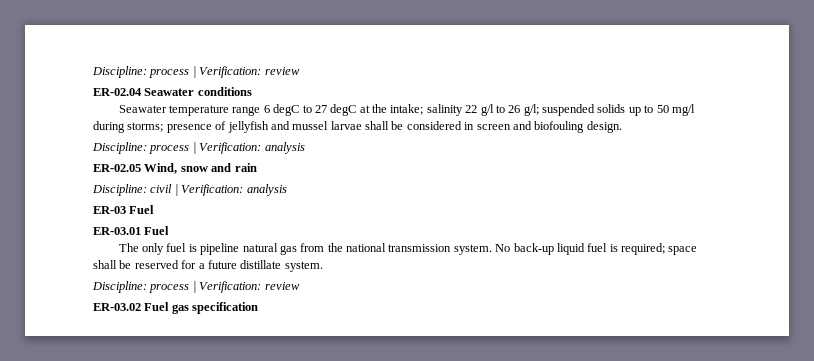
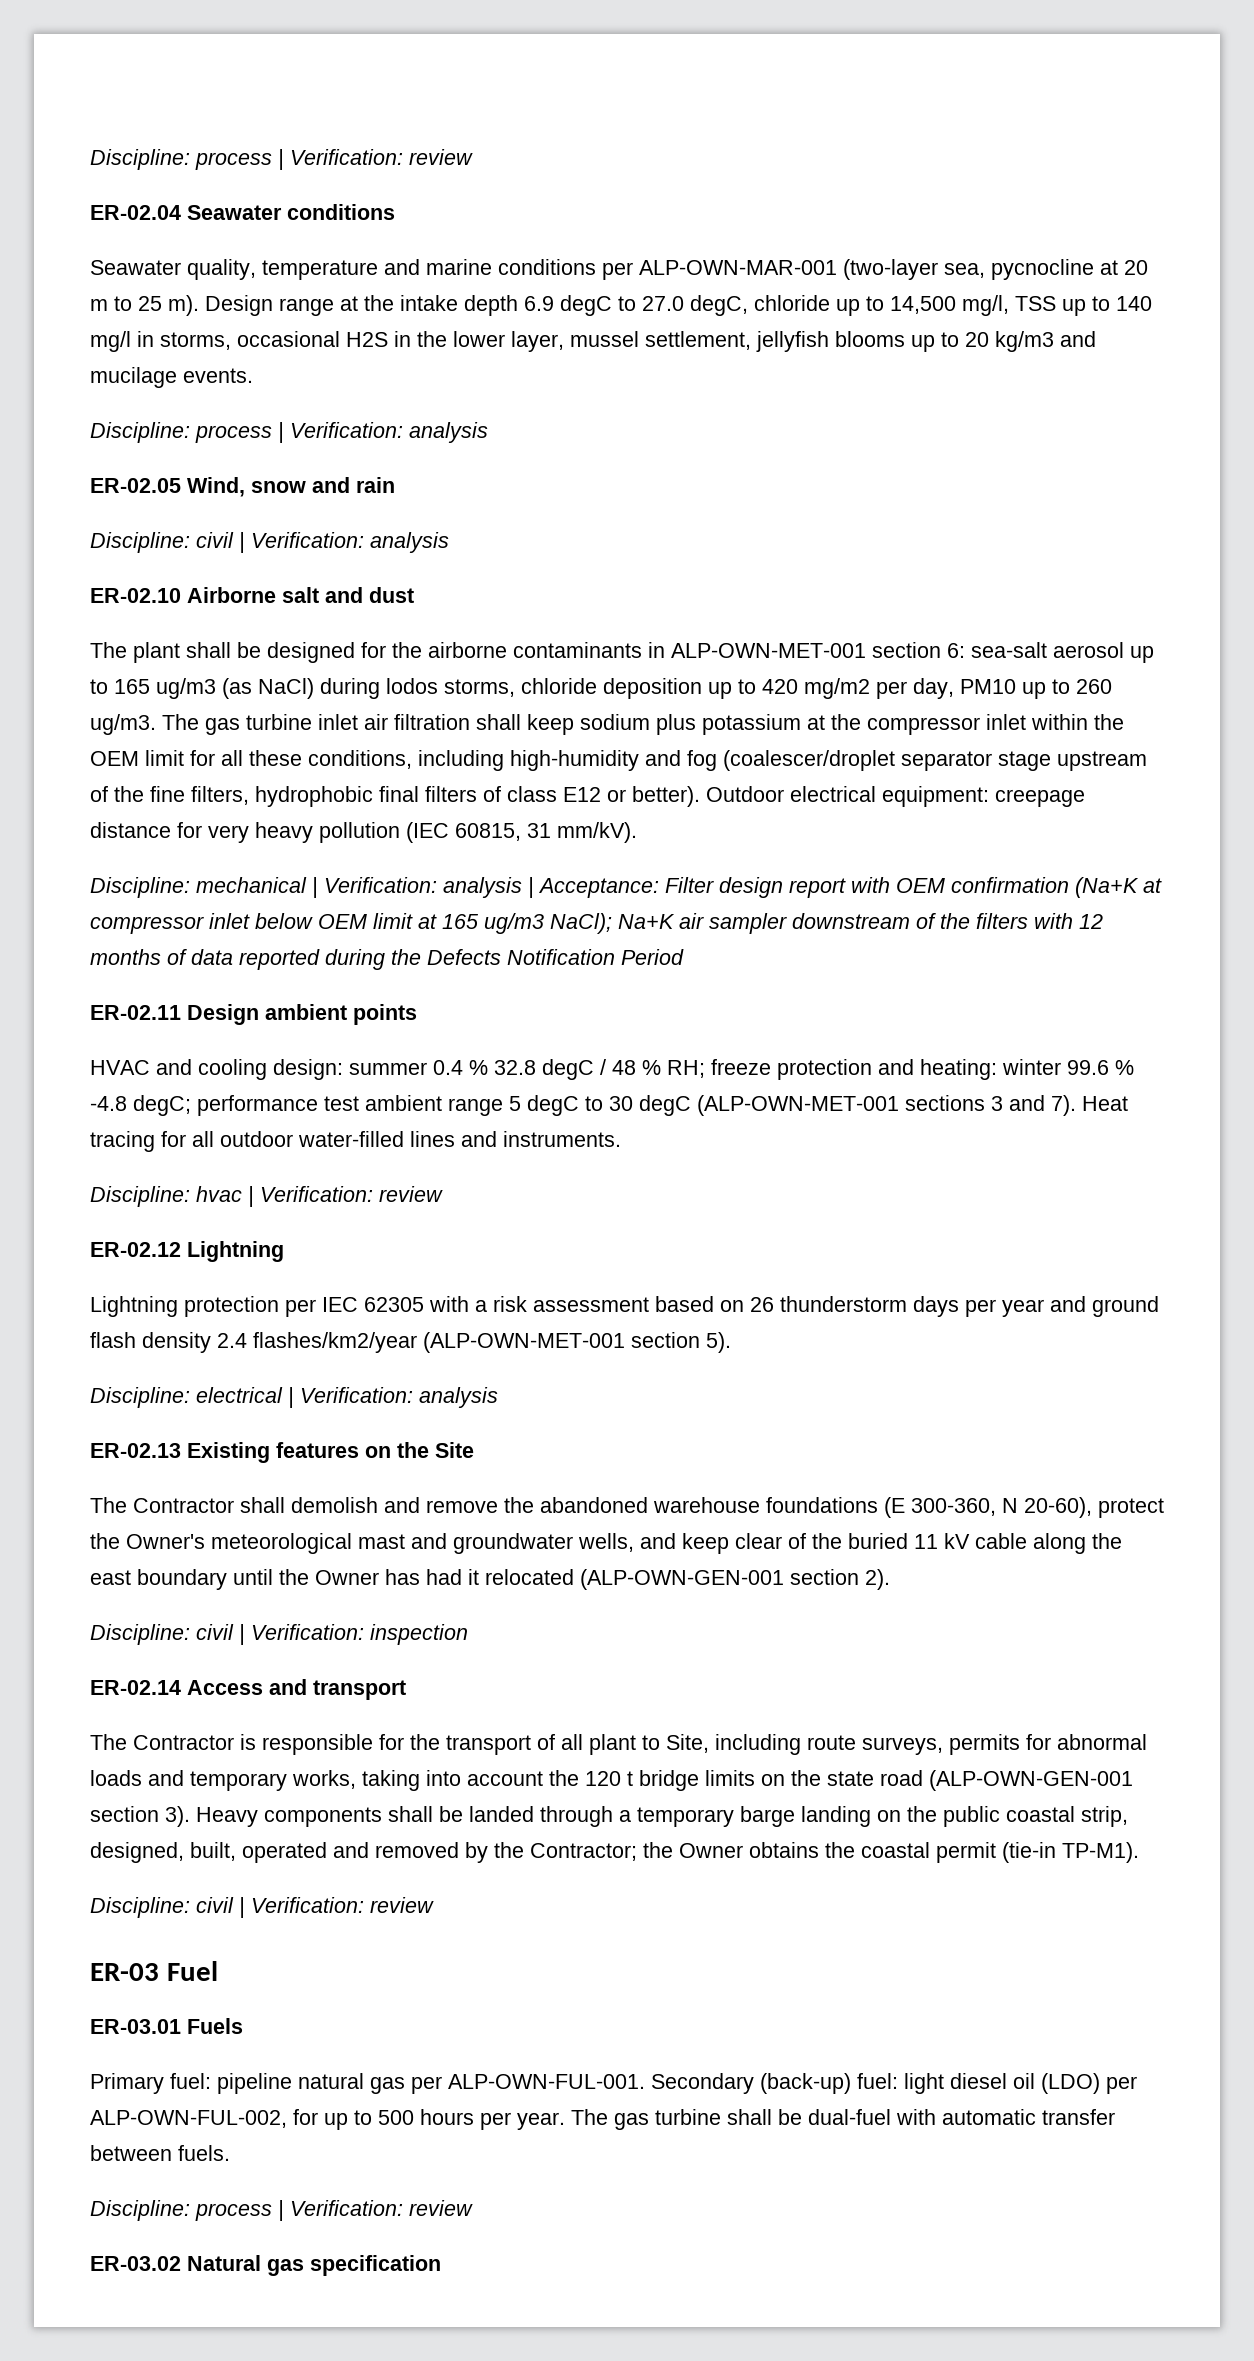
[169,104,695,116] [93,121,622,133] temperature range 6 degC to 27 degC at the intake; salinity 22 g/l to 26 g/l; suspended solids up to 50 mg/l during storms; presence of jellyfish and mussel larvae shall be considered in screen and biofouling design. -> [187,259,1148,280] [90,295,1152,316] [90,331,1096,352] [90,367,253,388] quality, temperature and marine conditions per ALP-OWN-MAR-001 (two-layer sea, pycnocline at 20 m to 25 m). Design range at the intake depth 6.9 degC to 27.0 degC, chloride up to 14,500 mg/l, TSS up to 140 mg/l in storms, occasional H2S in the lower layer, mussel settlement, jellyfish blooms up to 20 kg/m3 and mucilage events.
[93,205,155,214] [93,226,170,235] [118,243,698,255] [93,260,323,272] ER-03 Fuel // ER-03.01 Fuel // The only fuel is pipeline natural gas from the national transmission system. No back-up liquid fuel is required; space shall be reserved for a future distillate system. -> [90,587,414,603] [90,642,1154,663] [90,678,1112,699] [90,714,1124,735] [90,750,1147,771] [90,786,1085,807] [90,822,637,843] [90,877,1162,898] [90,913,1103,934] [90,949,684,970] [90,1004,417,1025] [90,1059,1134,1080] [90,1095,1128,1116] [90,1131,621,1152] [90,1186,443,1207] [90,1241,284,1262] [90,1296,1159,1317] [90,1332,731,1353] [90,1387,498,1408] [90,1442,474,1463] [90,1497,1164,1518] [90,1533,1122,1554] [90,1569,890,1590] [90,1624,468,1645] [90,1679,406,1700] [90,1734,1147,1755] [90,1770,1133,1791] [90,1806,1128,1827] [90,1842,1139,1863] [90,1897,434,1918] [90,1961,218,1981] [90,2018,243,2034] [90,2073,1137,2094] [90,2109,1115,2130] [90,2145,230,2161] ER-02.10 Airborne salt and dust // The plant shall be designed for the airborne contaminants in ALP-OWN-MET-001 section 6: sea-salt aerosol up to 165 ug/m3 (as NaCl) during lodos storms, chloride deposition up to 420 mg/m2 per day, PM10 up to 260 ug/m3. The gas turbine inlet air filtration shall keep sodium plus potassium at the compressor inlet within the OEM limit for all these conditions, including high-humidity and fog (coalescer/droplet separator stage upstream of the fine filters, hydrophobic final filters of class E12 or better). Outdoor electrical equipment: creepage distance for very heavy pollution (IEC 60815, 31 mm/kV). // Discipline: mechanical | Verification: analysis | Acceptance: Filter design report with OEM confirmation (Na+K at compressor inlet below OEM limit at 165 ug/m3 NaCl); Na+K air sampler downstream of the filters with 12 months of data reported during the Defects Notification Period // ER-02.11 Design ambient points // HVAC and cooling design: summer 0.4 % 32.8 degC / 48 % RH; freeze protection and heating: winter 99.6 % -4.8 degC; performance test ambient range 5 degC to 30 degC (ALP-OWN-MET-001 sections 3 and 7). Heat tracing for all outdoor water-filled lines and instruments. // Discipline: hvac | Verification: review // ER-02.12 Lightning // Lightning protection per IEC 62305 with a risk assessment based on 26 thunderstorm days per year and ground flash density 2.4 flashes/km2/year (ALP-OWN-MET-001 section 5). // Discipline: electrical | Verification: analysis // ER-02.13 Existing features on the Site // The Contractor shall demolish and remove the abandoned warehouse foundations (E 300-360, N 20-60), protect the Owner's meteorological mast and groundwater wells, and keep clear of the buried 11 kV cable along the east boundary until the Owner has had it relocated (ALP-OWN-GEN-001 section 2). // Discipline: civil | Verification: inspection // ER-02.14 Access and transport // The Contractor is responsible for the transport of all plant to Site, including route surveys, permits for abnormal loads and temporary works, taking into account the 120 t bridge limits on the state road (ALP-OWN-GEN-001 section 3). Heavy components shall be landed through a temporary barge landing on the public coastal strip, designed, built, operated and removed by the Contractor; the Owner obtains the coastal permit (tie-in TP-M1). // Discipline: civil | Verification: review // ER-03 Fuel // ER-03.01 Fuels // Primary fuel: pipeline natural gas per ALP-OWN-FUL-001. Secondary (back-up) fuel: light diesel oil (LDO) per ALP-OWN-FUL-002, for up to 500 hours per year. The gas turbine shall be dual-fuel with automatic transfer between fuels.
[144,302,170,311] Fuel -> [187,2255,261,2271] Natural

